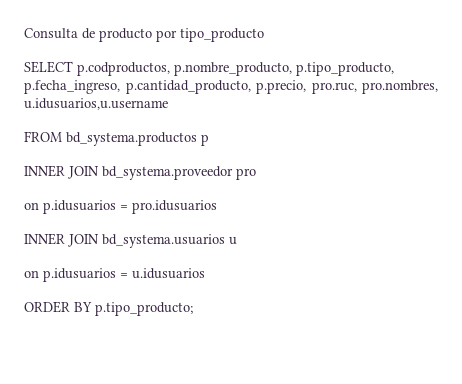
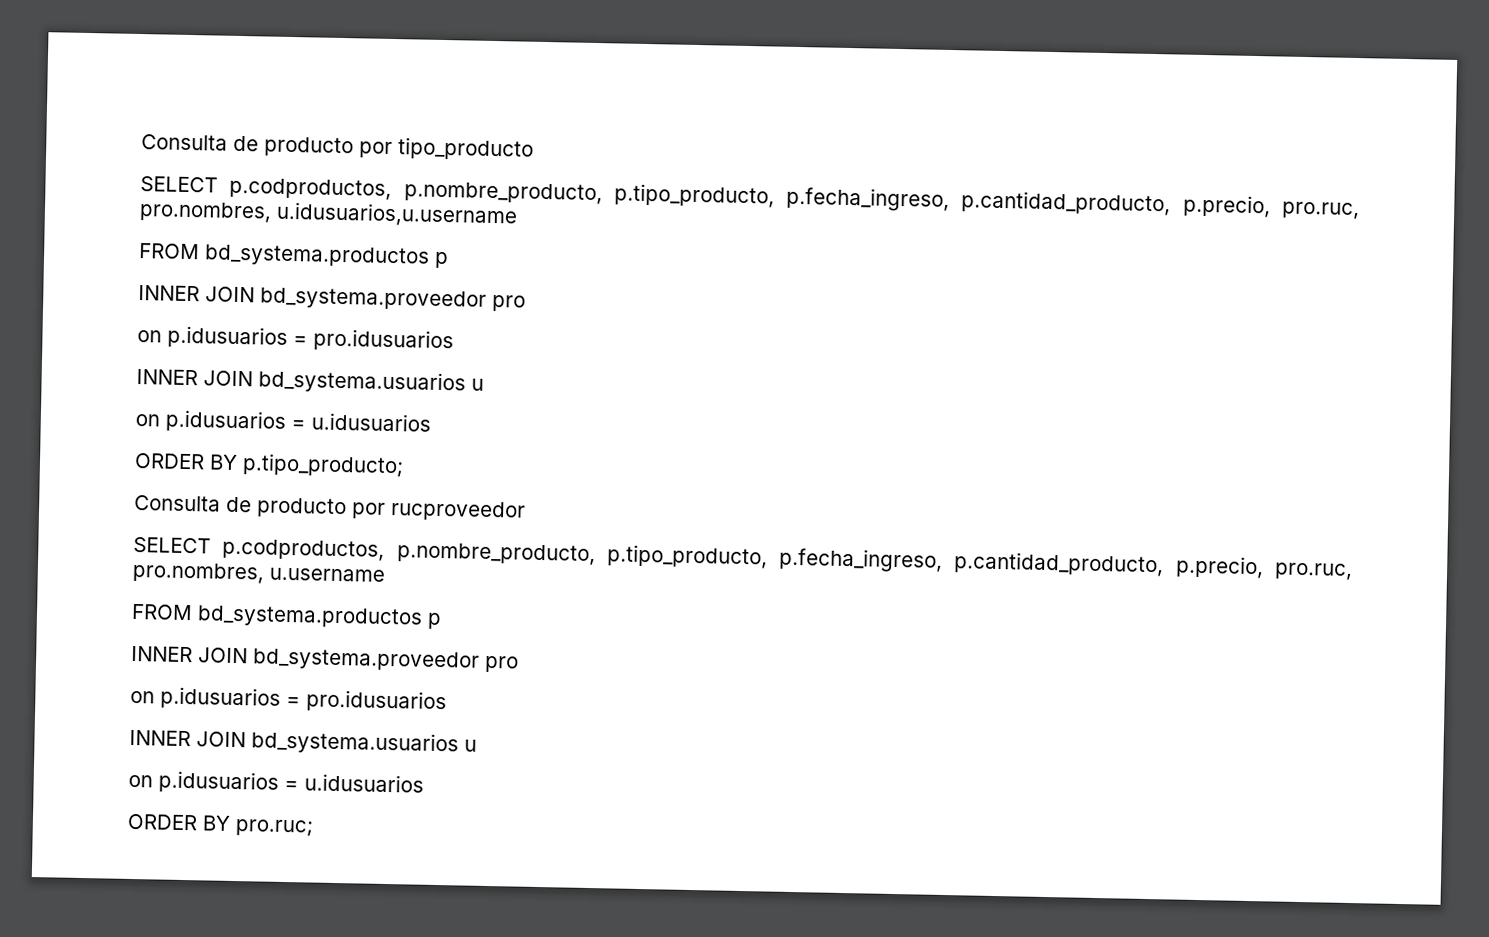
(193, 309) none -> [134,494,526,522] [133,536,1353,581] [132,561,385,584] [131,603,442,630] [131,645,519,673] [130,686,447,714] [129,729,477,756] [128,770,424,794] [127,813,313,837] // Consulta de producto por rucproveedor // SELECT p.codproductos, p.nombre_producto, p.tipo_producto, p.fecha_ingreso, p.cantidad_producto, p.precio, pro.ruc, pro.nombres, u.username // FROM bd_systema.productos p // INNER JOIN bd_systema.proveedor pro // on p.idusuarios = pro.idusuarios // INNER JOIN bd_systema.usuarios u // on p.idusuarios = u.idusuarios // ORDER BY pro.ruc;

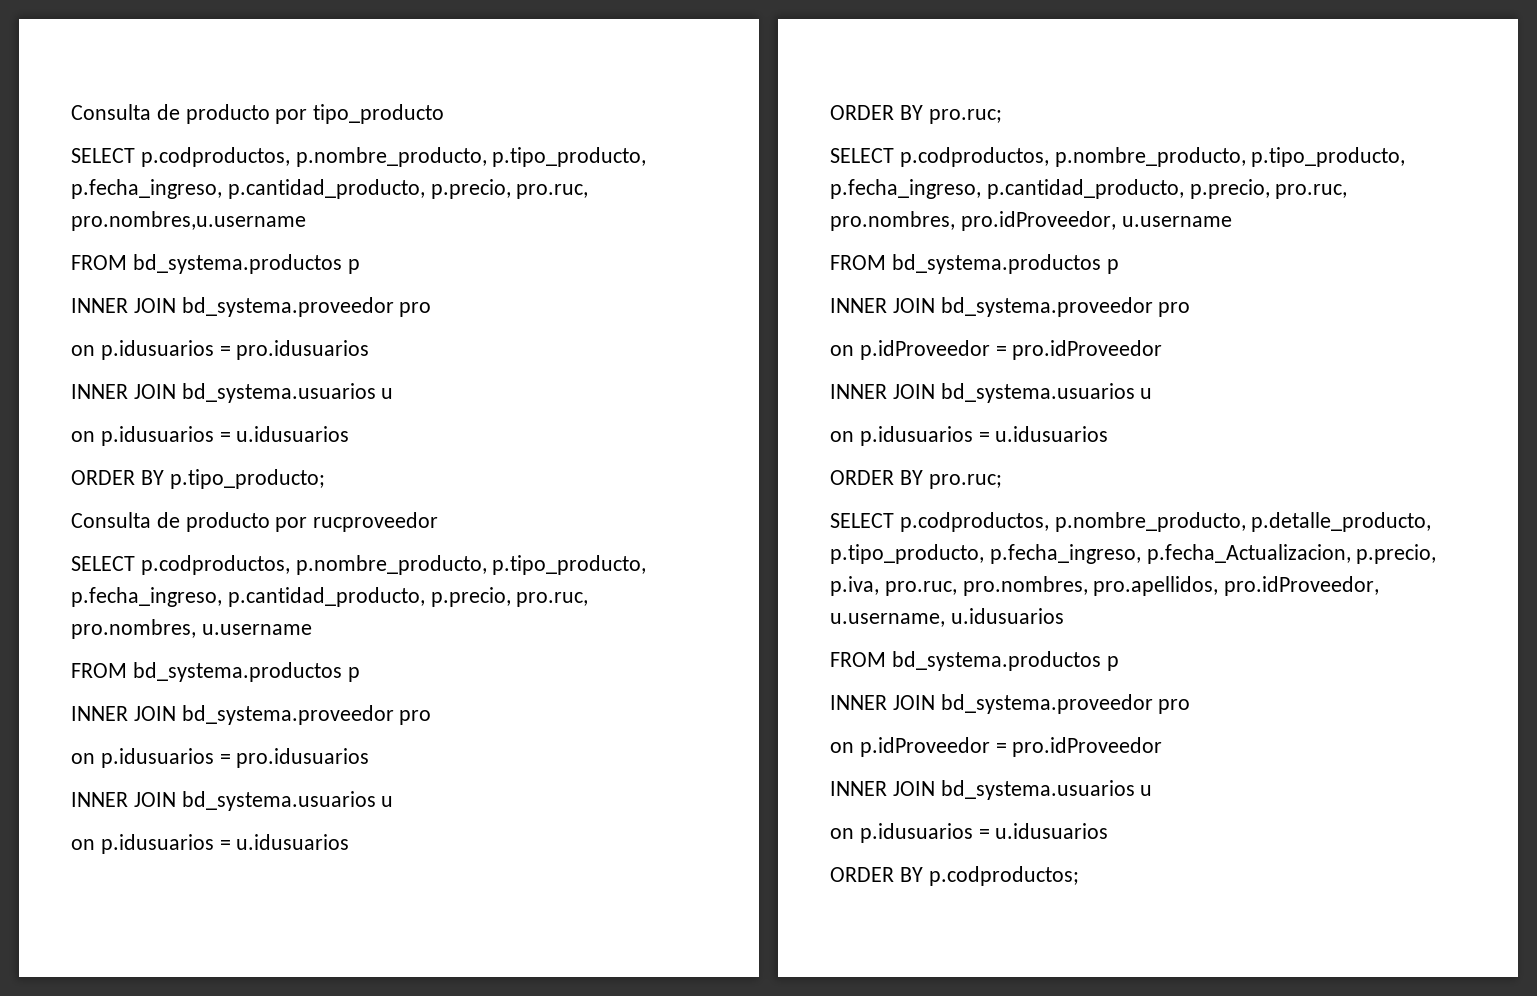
[139,201,518,228] pro.nombres, u.idusuarios,u.username -> [71,211,306,231] pro.nombres,u.username
(313, 828) none -> [830,147,1406,167] [830,179,1348,199] [830,211,1232,231] [830,254,1119,274] [830,297,1191,317] [830,340,1163,360] [830,383,1153,403] [830,426,1109,446] [830,470,1002,489] [830,512,1432,532] [830,544,1437,564] [830,576,1380,596] [830,608,1064,627] [830,651,1119,671] [830,694,1191,714] [830,737,1163,757] [830,780,1153,800] [830,823,1109,843] [830,866,1079,886] // SELECT p.codproductos, p.nombre_producto, p.tipo_producto, p.fecha_ingreso, p.cantidad_producto, p.precio, pro.ruc, pro.nombres, pro.idProveedor, u.username // FROM bd_systema.productos p // INNER JOIN bd_systema.proveedor pro // on p.idProveedor = pro.idProveedor // INNER JOIN bd_systema.usuarios u // on p.idusuarios = u.idusuarios // ORDER BY pro.ruc; // SELECT p.codproductos, p.nombre_producto, p.detalle_producto, p.tipo_producto, p.fecha_ingreso, p.fecha_Actualizacion, p.precio, p.iva, pro.ruc, pro.nombres, pro.apellidos, pro.idProveedor, u.username, u.idusuarios // FROM bd_systema.productos p // INNER JOIN bd_systema.proveedor pro // on p.idProveedor = pro.idProveedor // INNER JOIN bd_systema.usuarios u // on p.idusuarios = u.idusuarios // ORDER BY p.codproductos;

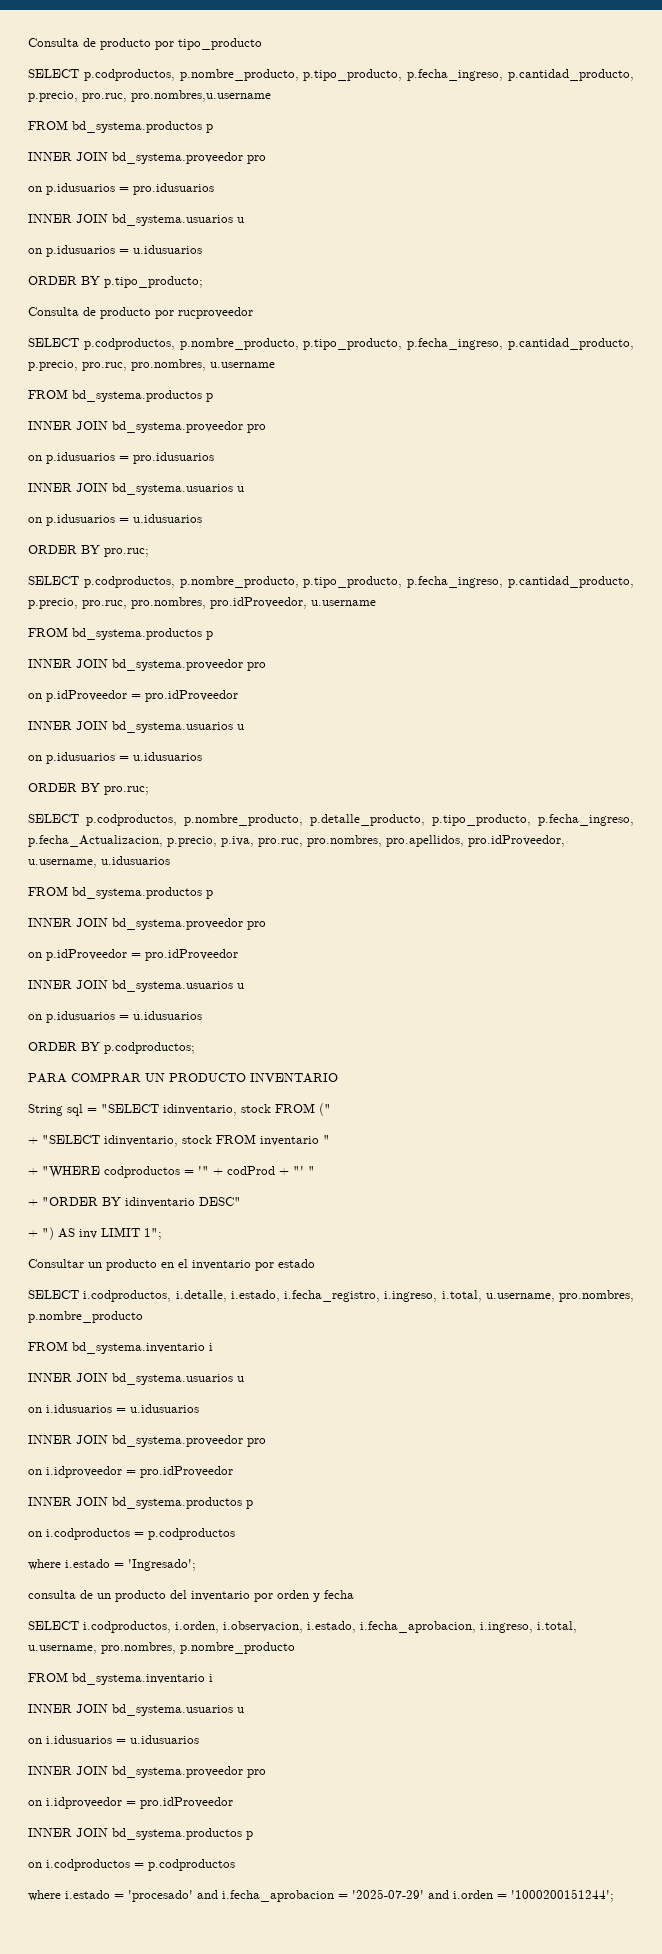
(1079, 876) none -> [28,1072,338,1083] [28,1103,331,1116] [28,1134,330,1147] [28,1166,315,1178] [28,1197,241,1208] [28,1227,162,1240] [28,1259,315,1271] [28,1290,634,1302] [28,1311,143,1323] [28,1341,213,1354] [28,1373,244,1385] [28,1404,199,1413] [28,1435,266,1447] [28,1466,233,1478] [28,1497,253,1509] [28,1528,235,1540] [28,1559,196,1571] [28,1590,354,1602] [28,1621,577,1633] [28,1642,295,1654] [28,1672,213,1685] [28,1704,244,1716] [28,1735,199,1744] [28,1766,266,1778] [28,1797,233,1809] [28,1828,253,1840] [28,1859,235,1871] [28,1889,614,1902] // PARA COMPRAR UN PRODUCTO INVENTARIO // String sql = "SELECT idinventario, stock FROM (" // + "SELECT idinventario, stock FROM inventario " // + "WHERE codproductos = '" + codProd + "' " // + "ORDER BY idinventario DESC" // + ") AS inv LIMIT 1"; // Consultar un producto en el inventario por estado // SELECT i.codproductos, i.detalle, i.estado, i.fecha_registro, i.ingreso, i.total, u.username, pro.nombres, p.nombre_producto // FROM bd_systema.inventario i // INNER JOIN bd_systema.usuarios u // on i.idusuarios = u.idusuarios // INNER JOIN bd_systema.proveedor pro // on i.idproveedor = pro.idProveedor // INNER JOIN bd_systema.productos p // on i.codproductos = p.codproductos // where i.estado = 'Ingresado'; // consulta de un producto del inventario por orden y fecha // SELECT i.codproductos, i.orden, i.observacion, i.estado, i.fecha_aprobacion, i.ingreso, i.total, u.username, pro.nombres, p.nombre_producto // FROM bd_systema.inventario i // INNER JOIN bd_systema.usuarios u // on i.idusuarios = u.idusuarios // INNER JOIN bd_systema.proveedor pro // on i.idproveedor = pro.idProveedor // INNER JOIN bd_systema.productos p // on i.codproductos = p.codproductos // where i.estado = 'procesado' and i.fecha_aprobacion = '2025-07-29' and i.orden = '1000200151244';

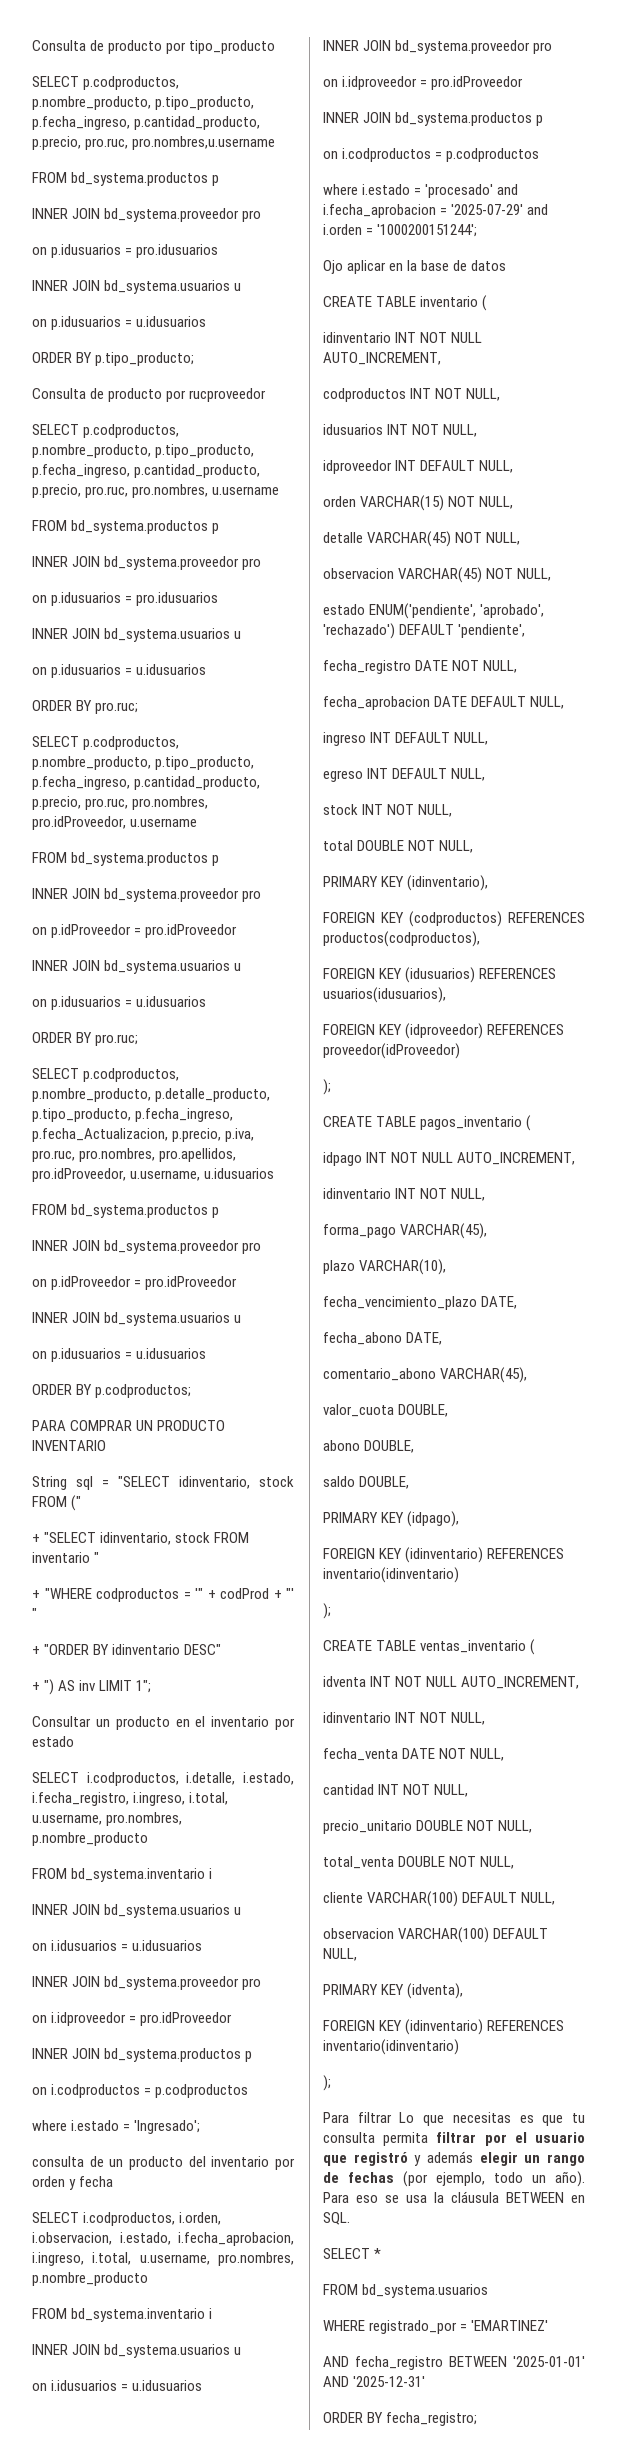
(614, 1895) none -> [323,260,507,274] [323,295,488,311] [323,332,483,343] [323,352,441,365] [323,388,501,402] [323,424,478,437] [323,460,514,474] [323,495,514,511] [323,531,521,547] [323,567,552,583] [323,603,545,619] [323,623,526,639] [323,660,518,674] [323,696,565,710] [323,732,489,746] [323,768,486,782] [323,804,453,817] [323,840,474,853] [323,875,489,891] [323,911,585,927] [323,931,480,947] [323,967,557,983] [323,987,446,1003] [323,1023,565,1039] [323,1043,460,1059] [323,1079,331,1095] [323,1115,532,1131] [323,1152,576,1166] [323,1188,486,1201] [323,1223,488,1239] [323,1259,447,1275] [323,1296,518,1310] [323,1332,443,1345] [323,1367,528,1383] [323,1404,449,1417] [323,1440,415,1453] [323,1476,410,1489] [323,1511,460,1527] [323,1547,565,1563] [323,1567,459,1583] [323,1603,331,1619] [323,1639,536,1655] [323,1676,580,1689] [323,1712,486,1725] [323,1748,505,1761] [323,1784,469,1797] [323,1820,533,1834] [323,1856,515,1869] [323,1891,556,1907] [323,1927,549,1943] [323,1948,357,1961] [323,1983,464,1999] [323,2019,565,2035] [323,2039,459,2055] [323,2075,331,2091] [323,2112,585,2126] [323,2132,585,2146] [323,2151,585,2166] [323,2171,585,2187] [323,2191,585,2203] [323,2212,350,2225] [323,2248,382,2259] [323,2284,489,2298] [323,2320,549,2334] [323,2356,585,2370] [323,2376,426,2387] [323,2412,478,2426] // Ojo aplicar en la base de datos // CREATE TABLE inventario ( // idinventario INT NOT NULL AUTO_INCREMENT, // codproductos INT NOT NULL, // idusuarios INT NOT NULL, // idproveedor INT DEFAULT NULL, // orden VARCHAR(15) NOT NULL, // detalle VARCHAR(45) NOT NULL, // observacion VARCHAR(45) NOT NULL, // estado ENUM('pendiente', 'aprobado', 'rechazado') DEFAULT 'pendiente', // fecha_registro DATE NOT NULL, // fecha_aprobacion DATE DEFAULT NULL, // ingreso INT DEFAULT NULL, // egreso INT DEFAULT NULL, // stock INT NOT NULL, // total DOUBLE NOT NULL, // PRIMARY KEY (idinventario), // FOREIGN KEY (codproductos) REFERENCES productos(codproductos), // FOREIGN KEY (idusuarios) REFERENCES usuarios(idusuarios), // FOREIGN KEY (idproveedor) REFERENCES proveedor(idProveedor) // ); // CREATE TABLE pagos_inventario ( // idpago INT NOT NULL AUTO_INCREMENT, // idinventario INT NOT NULL, // forma_pago VARCHAR(45), // plazo VARCHAR(10), // fecha_vencimiento_plazo DATE, // fecha_abono DATE, // comentario_abono VARCHAR(45), // valor_cuota DOUBLE, // abono DOUBLE, // saldo DOUBLE, // PRIMARY KEY (idpago), // FOREIGN KEY (idinventario) REFERENCES inventario(idinventario) // ); // CREATE TABLE ventas_inventario ( // idventa INT NOT NULL AUTO_INCREMENT, // idinventario INT NOT NULL, // fecha_venta DATE NOT NULL, // cantidad INT NOT NULL, // precio_unitario DOUBLE NOT NULL, // total_venta DOUBLE NOT NULL, // cliente VARCHAR(100) DEFAULT NULL, // observacion VARCHAR(100) DEFAULT NULL, // PRIMARY KEY (idventa), // FOREIGN KEY (idinventario) REFERENCES inventario(idinventario) // ); // Para filtrar Lo que necesitas es que tu consulta permita filtrar por el usuario que registró y además elegir un rango de fechas (por ejemplo, todo un año). Para eso se usa la cláusula BETWEEN en SQL. // SELECT * // FROM bd_systema.usuarios // WHERE registrado_por = 'EMARTINEZ' // AND fecha_registro BETWEEN '2025-01-01' AND '2025-12-31' // ORDER BY fecha_registro;

